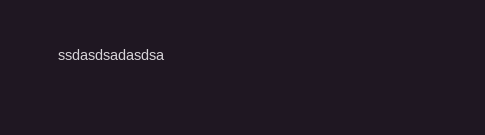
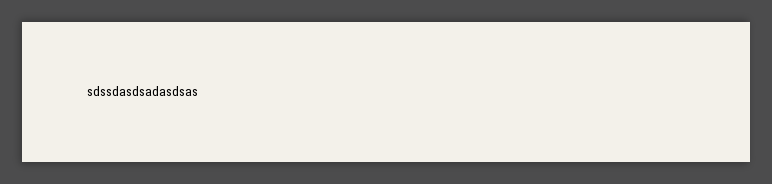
[58,49,165,60] ssdasdsadasdsa -> [87,86,198,96] sdssdasdsadasdsas

